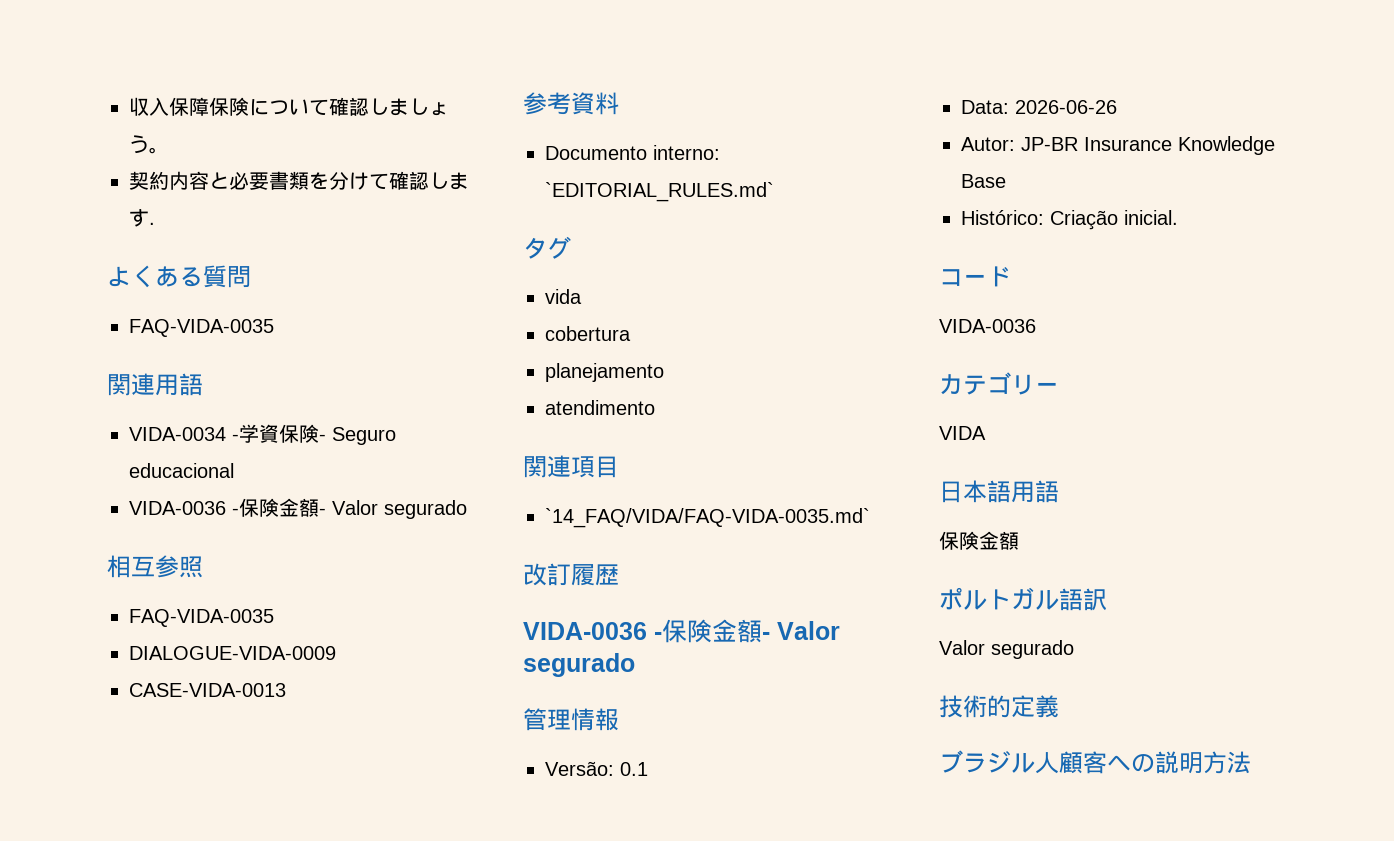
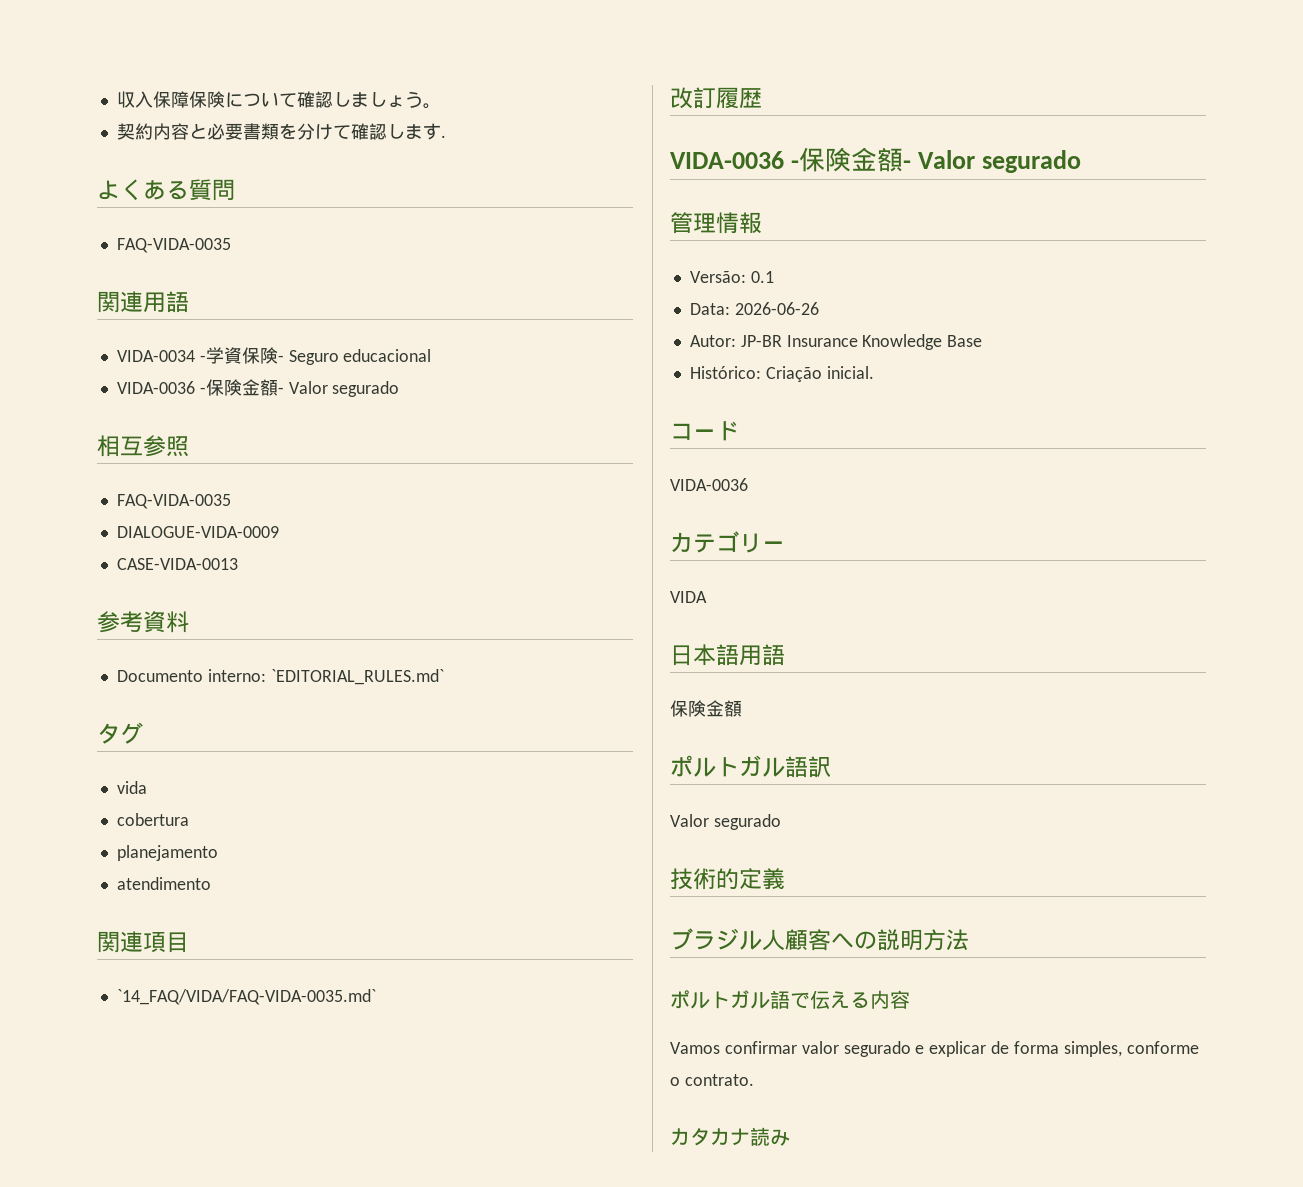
(1251, 762) none -> [670,990,910,1009] [670,1041,1199,1057] [670,1074,754,1086] [670,1127,790,1146] // ポルトガル語で伝える内容 // Vamos confirmar valor segurado e explicar de forma simples, conforme o contrato. // カタカナ読み

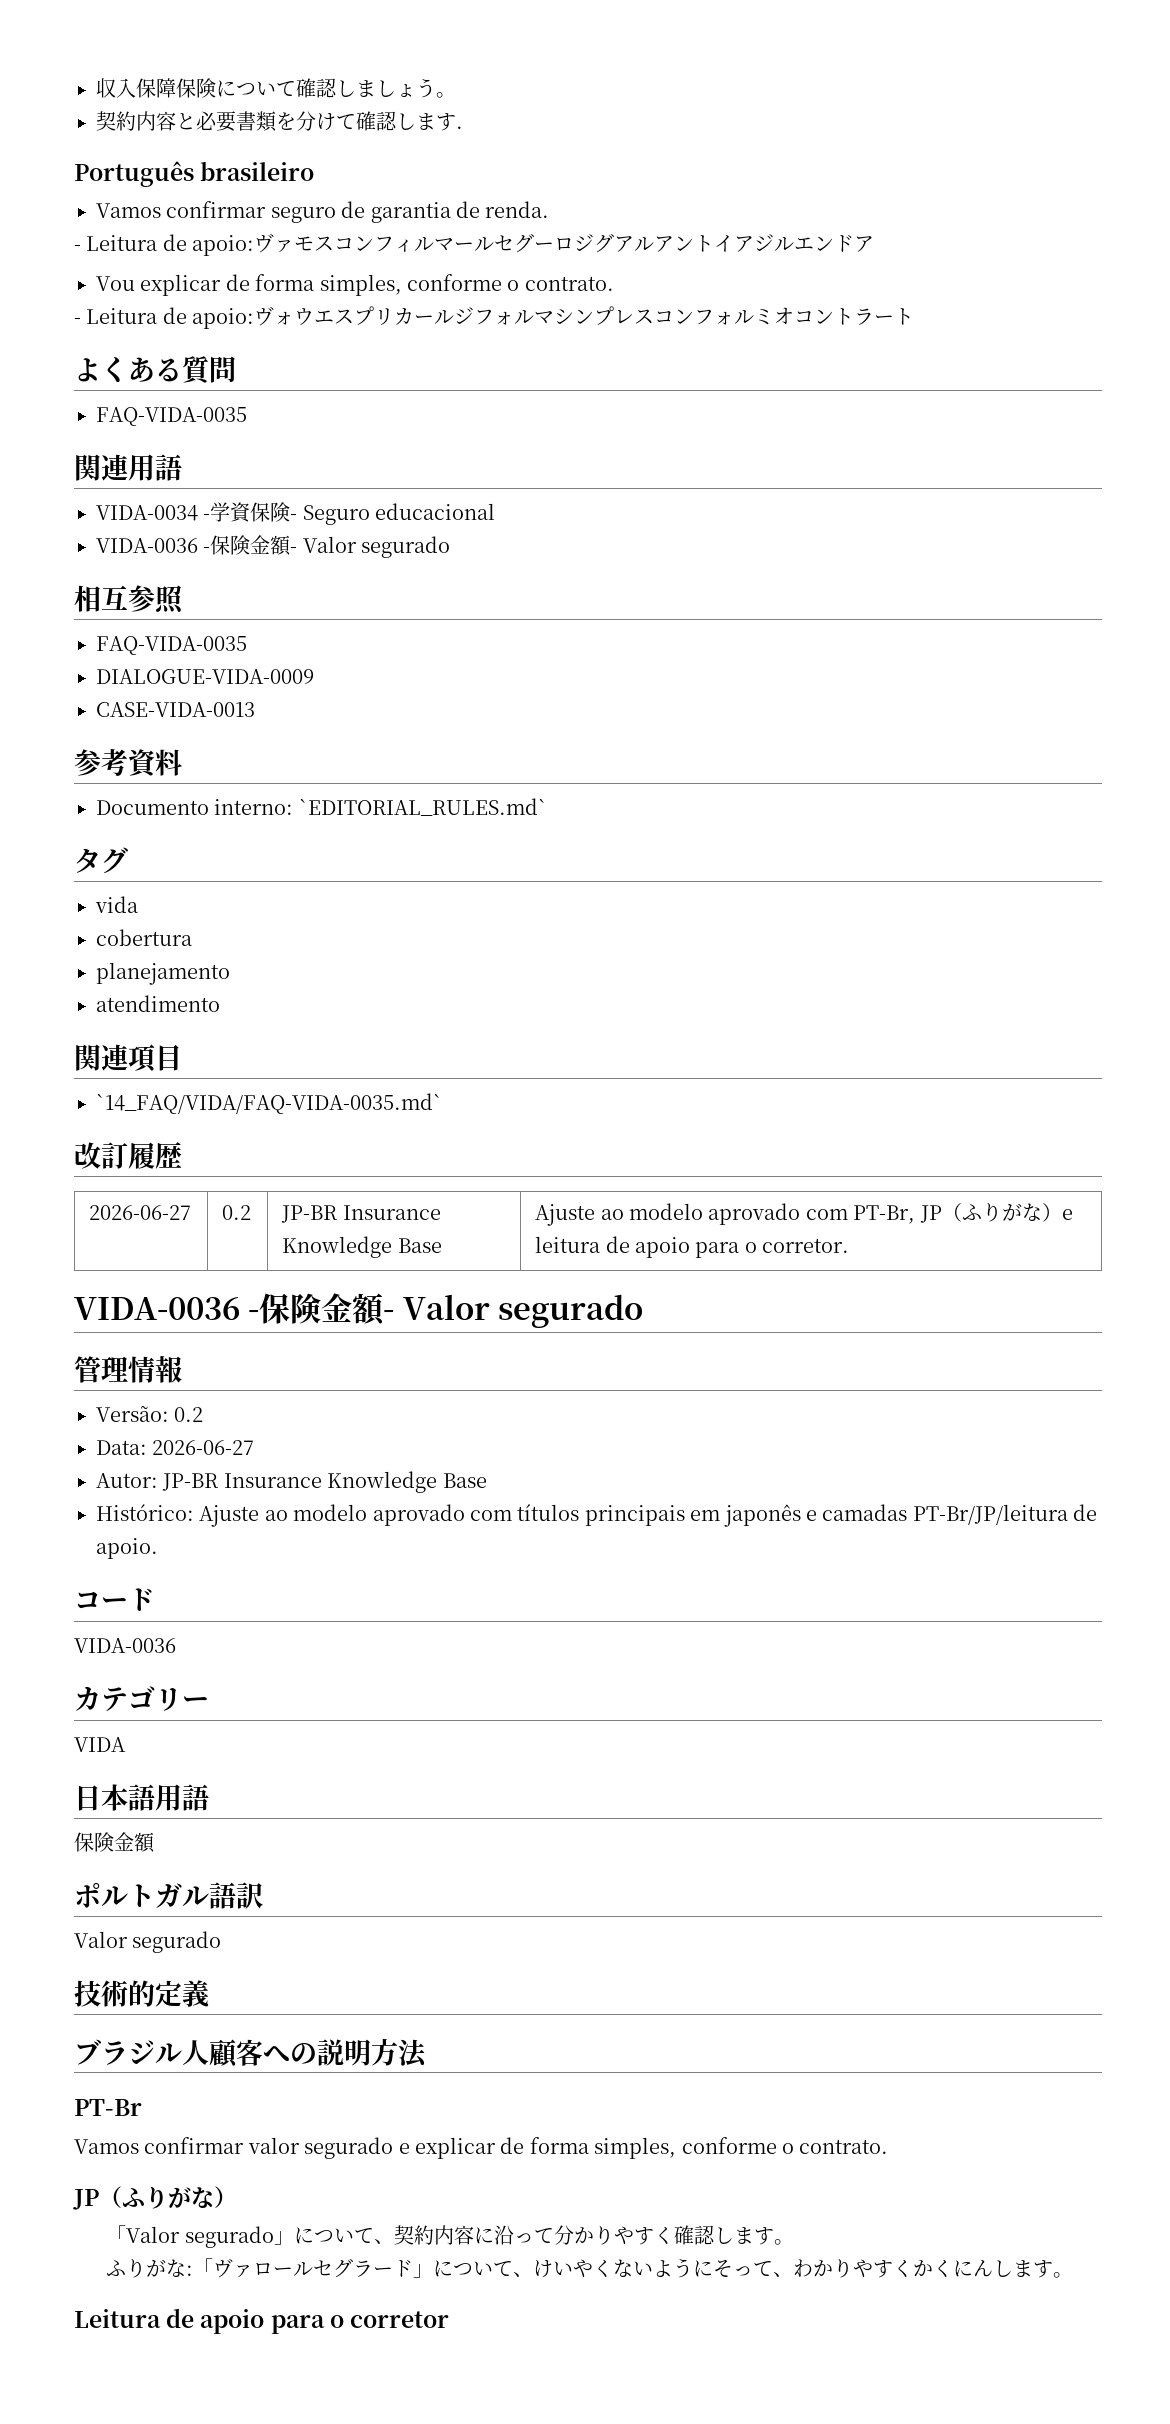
(446, 136) none -> [74,161,315,187] [96,201,550,223] [74,233,875,256] [96,274,614,296] [74,306,915,329] // Português brasileiro // Vamos confirmar seguro de garantia de renda. // - Leitura de apoio:ヴァモスコンフィルマールセグーロジグアルアントイアジルエンドア // Vou explicar de forma simples, conforme o contrato. // - Leitura de apoio:ヴォウエスプリカールジフォルマシンプレスコンフォルミオコントラート
(762, 98) none -> [89,1205,192,1220] [222,1205,252,1220] [281,1205,441,1223] [282,1236,442,1258] [535,1203,1073,1226] [535,1236,850,1258] // 2026-06-27 | 0.2 | JP-BR Insurance Knowledge Base | Ajuste ao modelo aprovado com PT-Br, JP（ふりがな）e leitura de apoio para o corretor.
[750,271,774,283] 0.1 -> [174,1407,204,1422] 0.2
[734,302,819,315] 2026-06-26 -> [152,1440,255,1455] 2026-06-27
[765,366,874,382] Criação inicial. -> [199,1504,1098,1527] [96,1538,158,1559] Ajuste ao modelo aprovado com títulos principais em japonês e camadas PT-Br/JP/leitura de apoio.
[670,990,910,1009] ポルトガル語で伝える内容 -> [74,2099,142,2116] PT-Br
[670,1127,790,1146] カタカナ読み -> [73,2186,237,2210] [106,2225,794,2248] [106,2258,1074,2278] [74,2308,450,2334] JP（ふりがな） // 「Valor segurado」について、契約内容に沿って分かりやすく確認します。 // ふりがな:「ヴァロールセグラード」について、けいやくないようにそって、わかりやすくかくにんします。 // Leitura de apoio para o corretor

